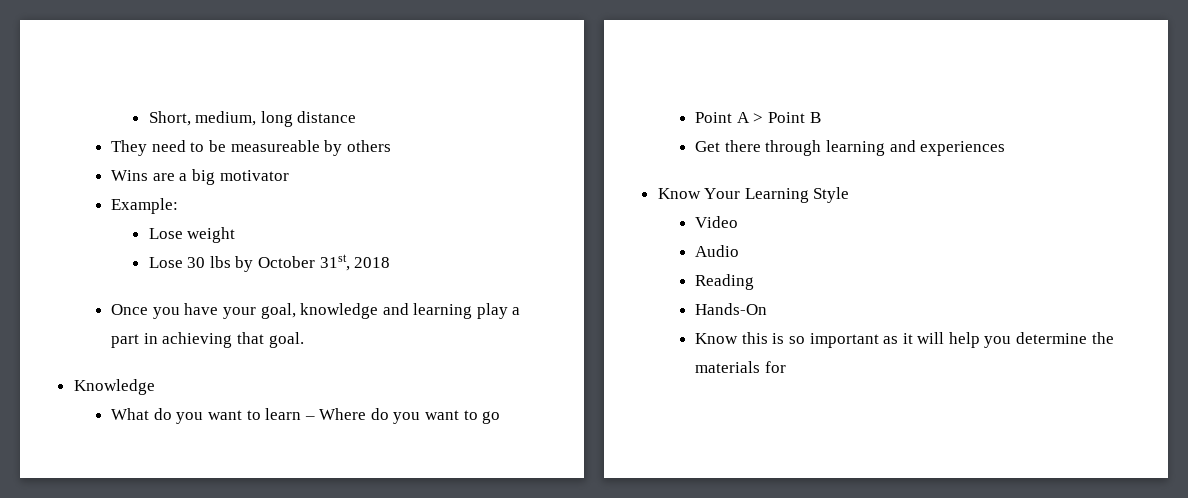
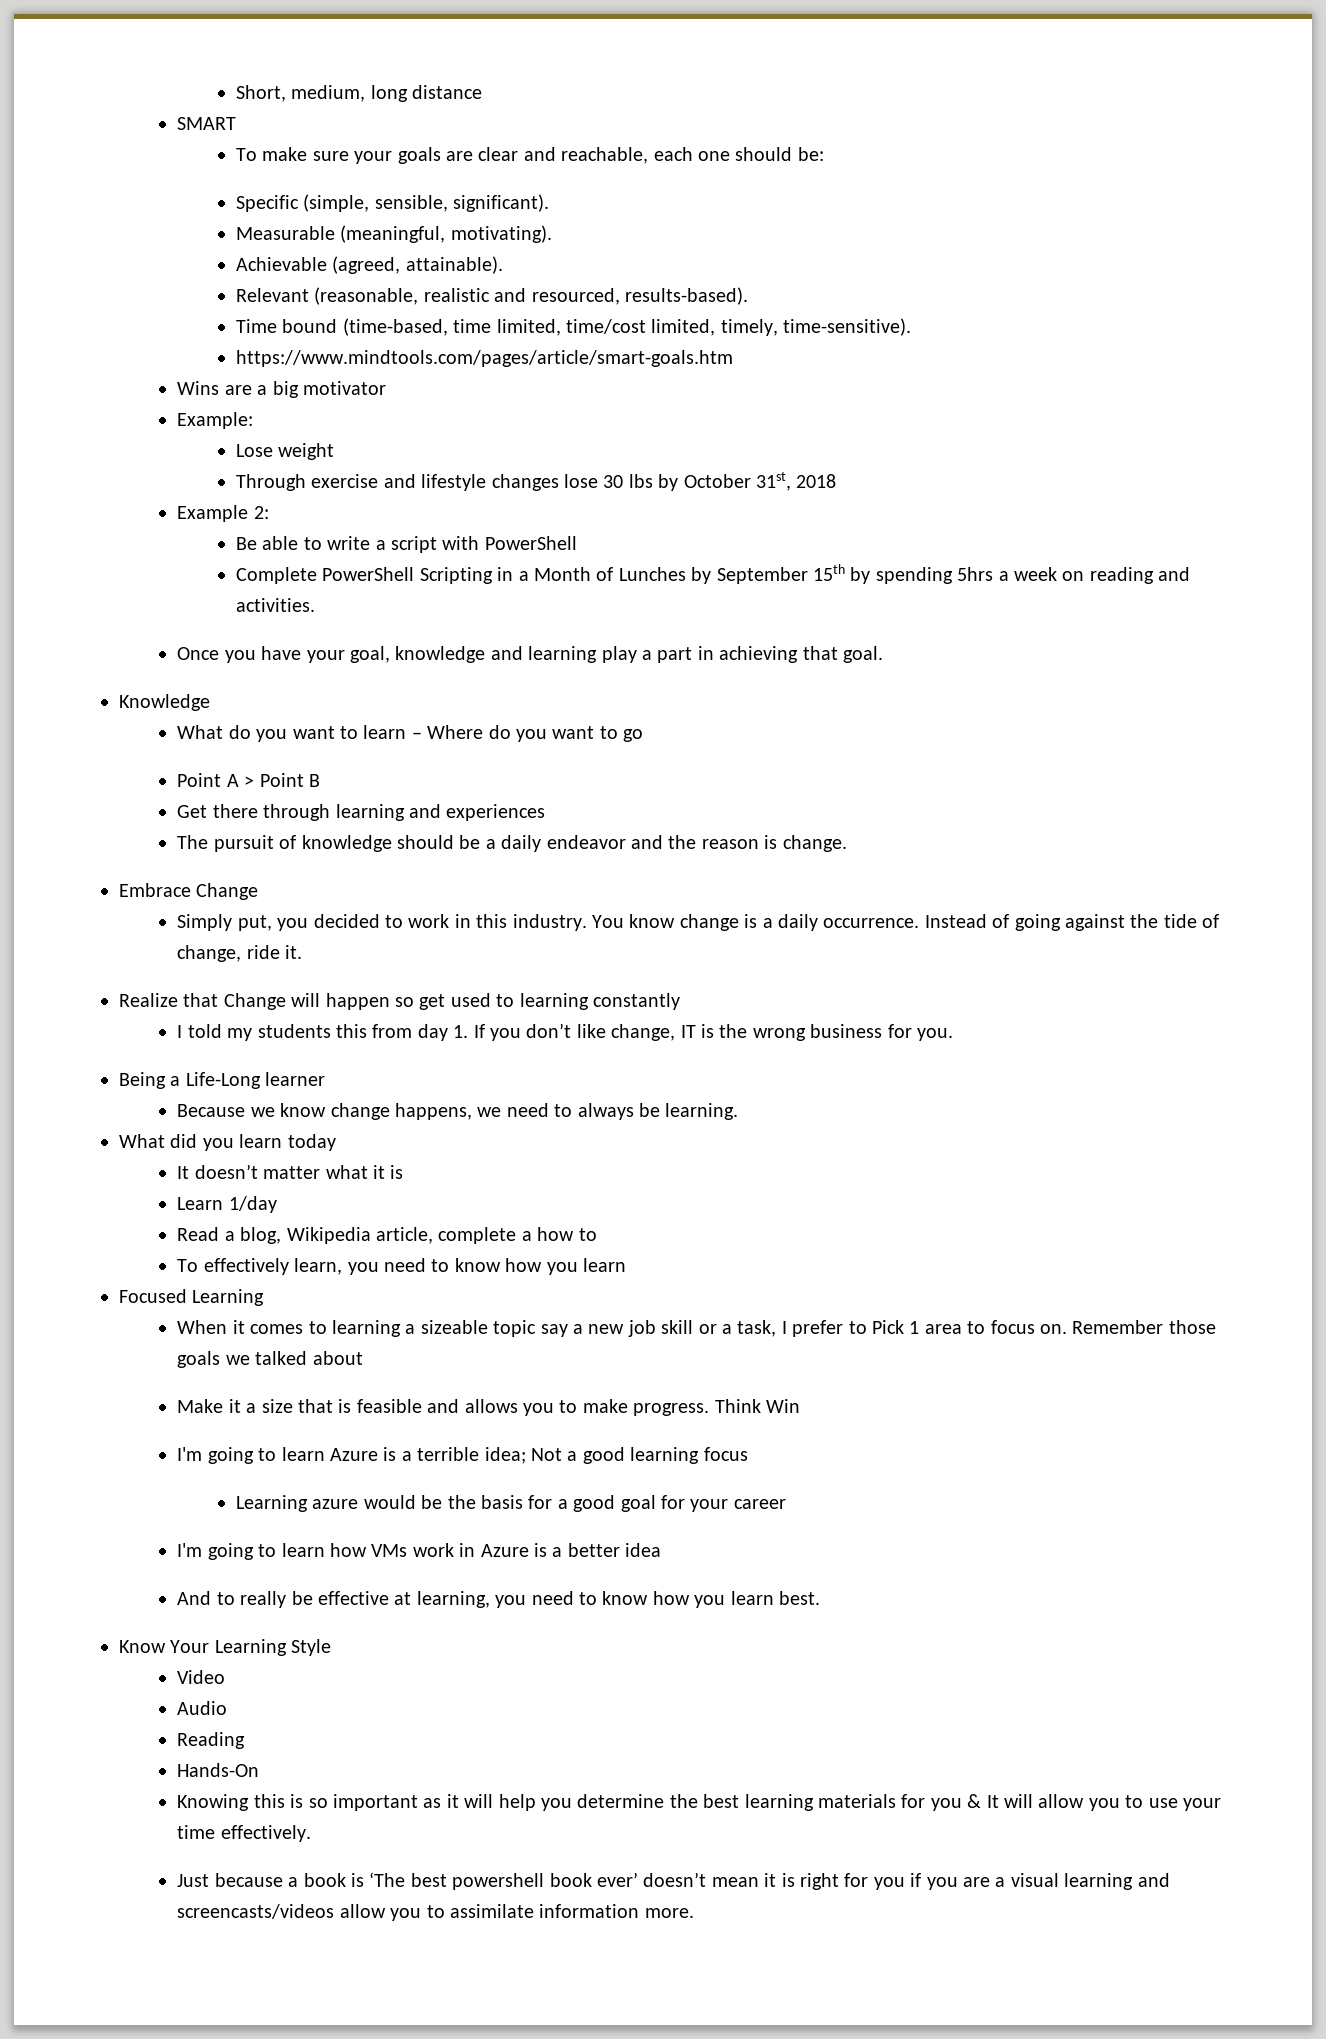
[111,140,391,156] They need to be measureable by others -> [177,117,237,130] [235,147,824,164] [235,194,550,212] [235,225,552,243] [235,256,503,274] [235,287,748,305] [235,318,912,336] [235,350,733,367] SMART // To make sure your goals are clear and reachable, each one should be: // Specific (simple, sensible, significant). // Measurable (meaningful, motivating). // Achievable (agreed, attainable). // Relevant (reasonable, realistic and resourced, results-based). // Time bound (time-based, time limited, time/cost limited, timely, time-sensitive). // https://www.mindtools.com/pages/article/smart-goals.htm
[148,257,183,268] Lose -> [235,474,598,491] Through exercise and lifestyle changes lose
(391, 262) none -> [177,505,269,522] [235,536,577,553] [235,564,1191,584] [235,598,315,612] // Example 2: // Be able to write a script with PowerShell // Complete PowerShell Scripting in a Month of Lunches by September 15th by spending 5hrs a week on reading and activities.
(1006, 148) none -> [177,835,847,852] [119,883,259,900] [177,914,1220,931] [177,945,303,962] [119,993,680,1010] [177,1023,954,1041] [119,1072,326,1089] [177,1103,739,1120] [119,1134,336,1151] [177,1164,404,1179] [177,1196,277,1213] [177,1227,597,1244] [177,1258,627,1275] [119,1289,265,1306] [177,1320,1216,1337] [177,1351,363,1368] [177,1399,801,1416] [177,1447,748,1464] [235,1495,786,1512] [177,1543,662,1560] [177,1591,821,1608] // The pursuit of knowledge should be a daily endeavor and the reason is change. // Embrace Change // Simply put, you decided to work in this industry. You know change is a daily occurrence. Instead of going against the tide of change, ride it. // Realize that Change will happen so get used to learning constantly // I told my students this from day 1. If you don’t like change, IT is the wrong business for you. // Being a Life-Long learner // Because we know change happens, we need to always be learning. // What did you learn today // It doesn’t matter what it is // Learn 1/day // Read a blog, Wikipedia article, complete a how to // To effectively learn, you need to know how you learn // Focused Learning // When it comes to learning a sizeable topic say a new job skill or a task, I prefer to Pick 1 area to focus on. Remember those goals we talked about // Make it a size that is feasible and allows you to make progress. Think Win // I'm going to learn Azure is a terrible idea; Not a good learning focus // Learning azure would be the basis for a good goal for your career // I'm going to learn how VMs work in Azure is a better idea // And to really be effective at learning, you need to know how you learn best.
[695,333,739,344] Know -> [177,1794,250,1811] Knowing
[695,361,786,373] materials for -> [703,1794,1222,1811] [177,1825,311,1842] [177,1872,1170,1890] [177,1904,694,1921] best learning materials for you & It will allow you to use your time effectively. // Just because a book is ‘The best powershell book ever’ doesn’t mean it is right for you if you are a visual learning and screencasts/videos allow you to assimilate information more.

